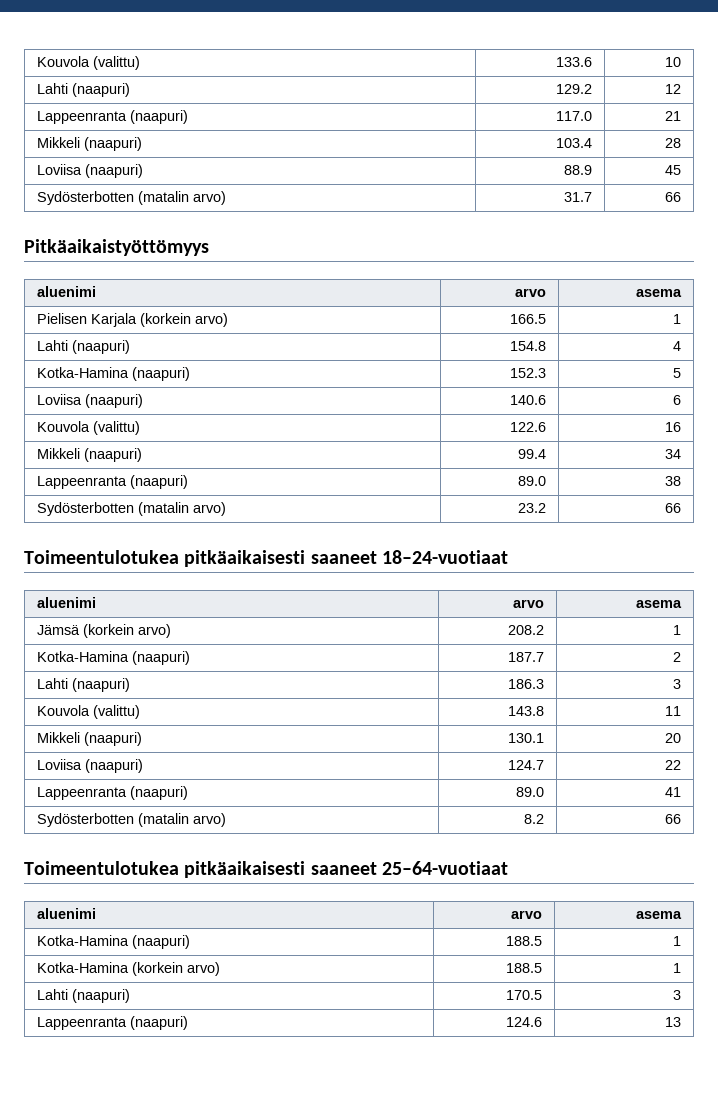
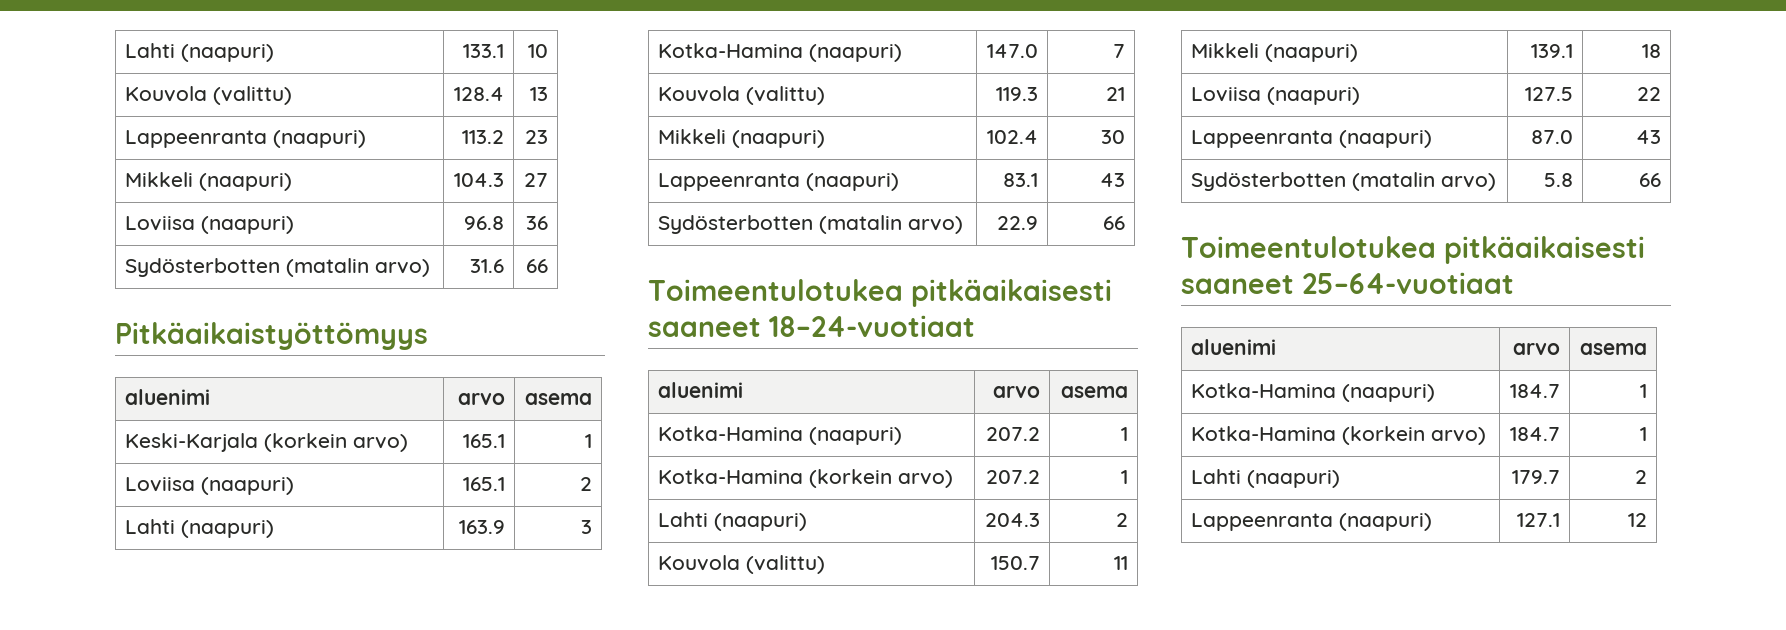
[36,56,140,70] [556,57,593,67] [665,57,682,67] [36,83,130,97] [556,84,593,94] [665,84,682,94] [36,110,188,124] [556,111,593,121] [665,111,682,121] [36,137,142,151] [556,138,593,148] [665,138,682,148] [36,164,143,178] [564,165,593,175] [665,165,682,175] [36,191,226,205] [564,192,593,202] Kouvola (valittu) | 133.6 | 10 // Lahti (naapuri) | 129.2 | 12 // Lappeenranta (naapuri) | 117.0 | 21 // Mikkeli (naapuri) | 103.4 | 28 // Loviisa (naapuri) | 88.9 | 45 // Sydösterbotten (matalin arvo) | 31.7 -> [124,43,274,62] [463,44,505,58] [528,44,549,58] [124,86,292,105] [454,87,505,101] [530,87,549,101] [124,130,366,148] [462,130,505,144] [525,130,549,144] [124,172,292,191] [454,173,505,187] [524,173,549,187] [124,216,294,234] [464,216,505,230] [526,216,549,230] [124,258,430,277] [470,259,505,273] Lahti (naapuri) | 133.1 | 10 // Kouvola (valittu) | 128.4 | 13 // Lappeenranta (naapuri) | 113.2 | 23 // Mikkeli (naapuri) | 104.3 | 27 // Loviisa (naapuri) | 96.8 | 36 // Sydösterbotten (matalin arvo) | 31.6
[36,313,228,327] [510,314,547,324] [673,314,682,324] [36,340,130,354] [510,341,547,351] [673,341,682,351] [36,367,190,381] [510,368,547,378] [673,368,682,378] [36,394,143,408] [510,395,547,405] [673,395,682,405] [36,421,140,435] [510,422,547,432] [665,422,682,432] [36,448,142,462] [518,449,547,459] [665,449,682,459] [36,475,188,489] [518,476,547,486] [665,476,682,486] [36,502,226,516] [518,503,547,513] Pielisen Karjala (korkein arvo) | 166.5 | 1 // Lahti (naapuri) | 154.8 | 4 // Kotka-Hamina (naapuri) | 152.3 | 5 // Loviisa (naapuri) | 140.6 | 6 // Kouvola (valittu) | 122.6 | 16 // Mikkeli (naapuri) | 99.4 | 34 // Lappeenranta (naapuri) | 89.0 | 38 // Sydösterbotten (matalin arvo) | 23.2 -> [124,433,408,452] [463,434,506,448] [585,434,593,448] [124,477,294,495] [463,477,506,491] [580,477,593,491] [124,519,274,538] [459,520,506,534] [581,520,593,534] [657,43,902,62] [987,44,1039,58] [1113,44,1126,58] [657,86,825,105] [996,87,1039,101] [1106,87,1126,101] [657,129,825,148] [987,130,1039,144] [1101,130,1126,144] [657,173,899,191] [1003,173,1039,187] [1100,173,1126,187] [657,215,963,234] [997,216,1039,230] Keski-Karjala (korkein arvo) | 165.1 | 1 // Loviisa (naapuri) | 165.1 | 2 // Lahti (naapuri) | 163.9 | 3 // Kotka-Hamina (naapuri) | 147.0 | 7 // Kouvola (valittu) | 119.3 | 21 // Mikkeli (naapuri) | 102.4 | 30 // Lappeenranta (naapuri) | 83.1 | 43 // Sydösterbotten (matalin arvo) | 22.9
[36,624,171,638] [508,625,545,635] [673,625,682,635] [36,651,190,665] [508,652,545,662] [673,652,682,662] [36,678,130,692] [508,679,545,689] [673,679,682,689] [36,705,140,719] [508,706,545,716] Jämsä (korkein arvo) | 208.2 | 1 // Kotka-Hamina (naapuri) | 187.7 | 2 // Lahti (naapuri) | 186.3 | 3 // Kouvola (valittu) | 143.8 -> [657,426,902,445] [986,427,1041,441] [1121,427,1129,441] [657,469,953,488] [986,470,1041,484] [1121,470,1129,484] [657,512,807,531] [985,513,1041,527] [1116,513,1129,527] [657,555,825,574] [991,556,1041,570] Kotka-Hamina (naapuri) | 207.2 | 1 // Kotka-Hamina (korkein arvo) | 207.2 | 1 // Lahti (naapuri) | 204.3 | 2 // Kouvola (valittu) | 150.7
[508,733,545,743] [665,733,682,743] [36,759,143,773] [508,760,545,770] 130.1 | 20 // Loviisa (naapuri) | 124.7 -> [1531,44,1574,58] [1642,44,1662,58] [1190,87,1360,105] [1525,87,1574,101] 139.1 | 18 // Loviisa (naapuri) | 127.5
[516,787,545,797] [665,787,682,797] [36,813,226,827] [524,814,545,824] 89.0 | 41 // Sydösterbotten (matalin arvo) | 8.2 -> [1531,130,1574,144] [1636,130,1662,144] [1190,172,1496,191] [1544,173,1574,187] 87.0 | 43 // Sydösterbotten (matalin arvo) | 5.8
[506,936,543,946] [673,936,682,946] [36,962,220,976] [506,963,543,973] [673,963,682,973] [36,989,130,1003] [506,990,543,1000] [673,990,682,1000] [36,1016,188,1030] [506,1017,543,1027] [665,1017,682,1027] 188.5 | 1 // Kotka-Hamina (korkein arvo) | 188.5 | 1 // Lahti (naapuri) | 170.5 | 3 // Lappeenranta (naapuri) | 124.6 | 13 -> [1510,384,1561,398] [1640,384,1648,398] [1190,426,1486,445] [1510,427,1561,441] [1640,427,1648,441] [1190,469,1340,488] [1512,470,1561,484] [1635,470,1648,484] [1190,513,1432,531] [1517,513,1561,527] [1628,513,1648,527] 184.7 | 1 // Kotka-Hamina (korkein arvo) | 184.7 | 1 // Lahti (naapuri) | 179.7 | 2 // Lappeenranta (naapuri) | 127.1 | 12

